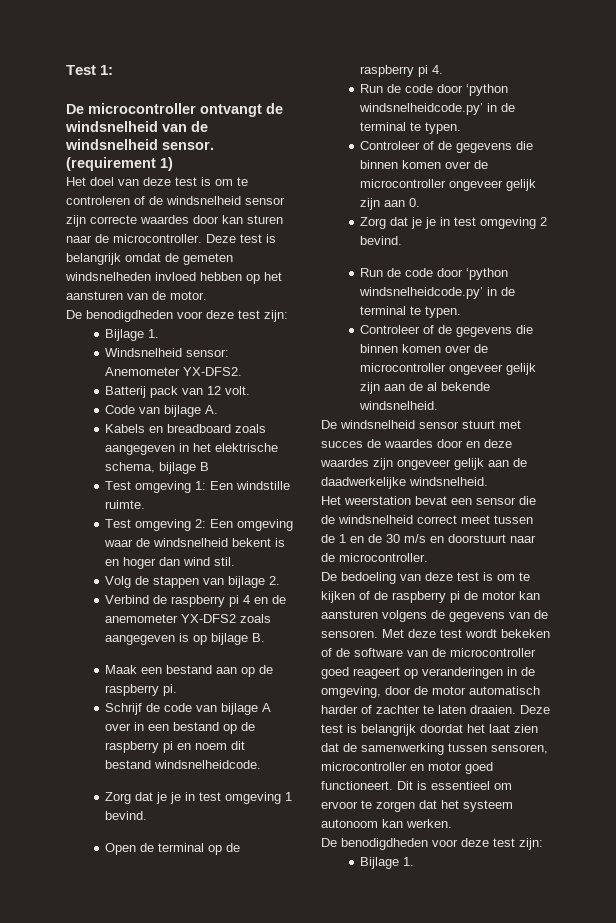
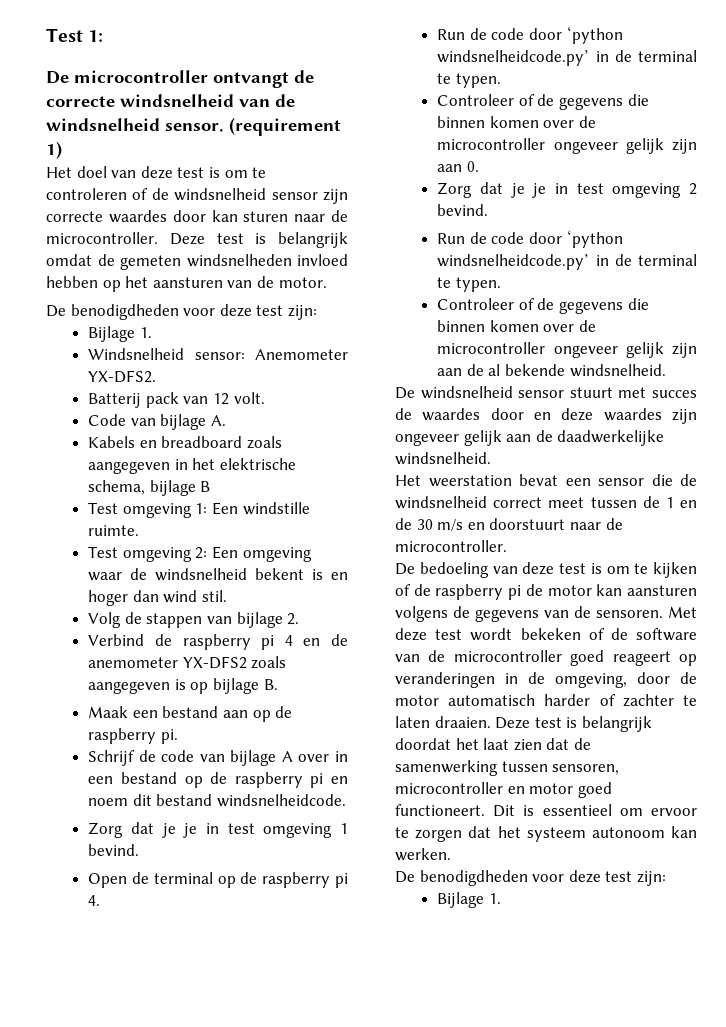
(283, 108) none -> [46,96,115,107] correcte

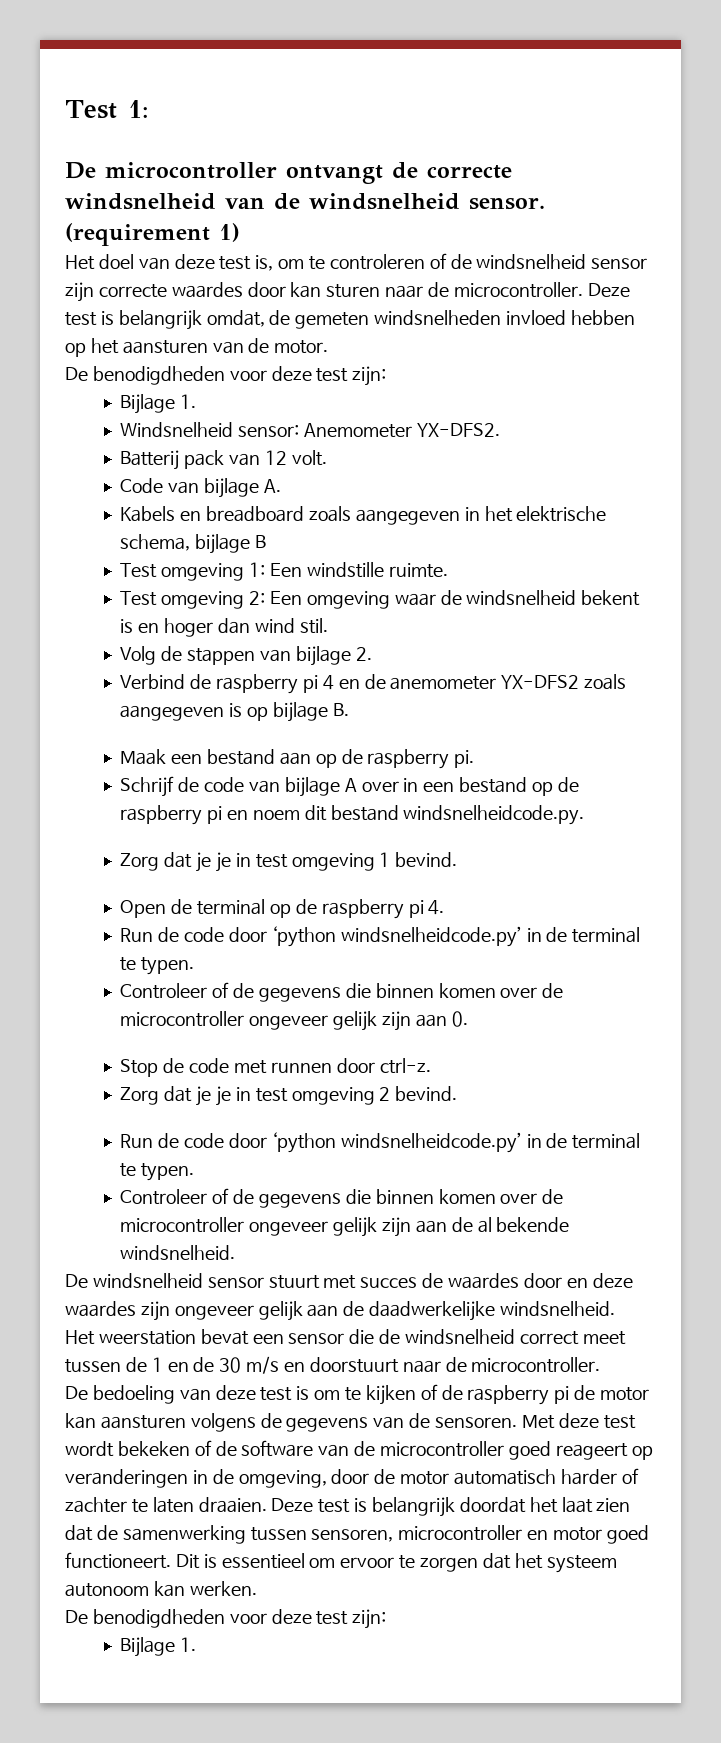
[208,167,220,178] is -> [255,255,274,271] is,
[46,254,92,266] omdat -> [206,310,265,327] omdat,
[217,794,347,807] windsnelheidcode. -> [403,805,585,825] windsnelheidcode.py.
(479, 166) none -> [120,1058,431,1077] // Stop de code met runnen door ctrl-z.

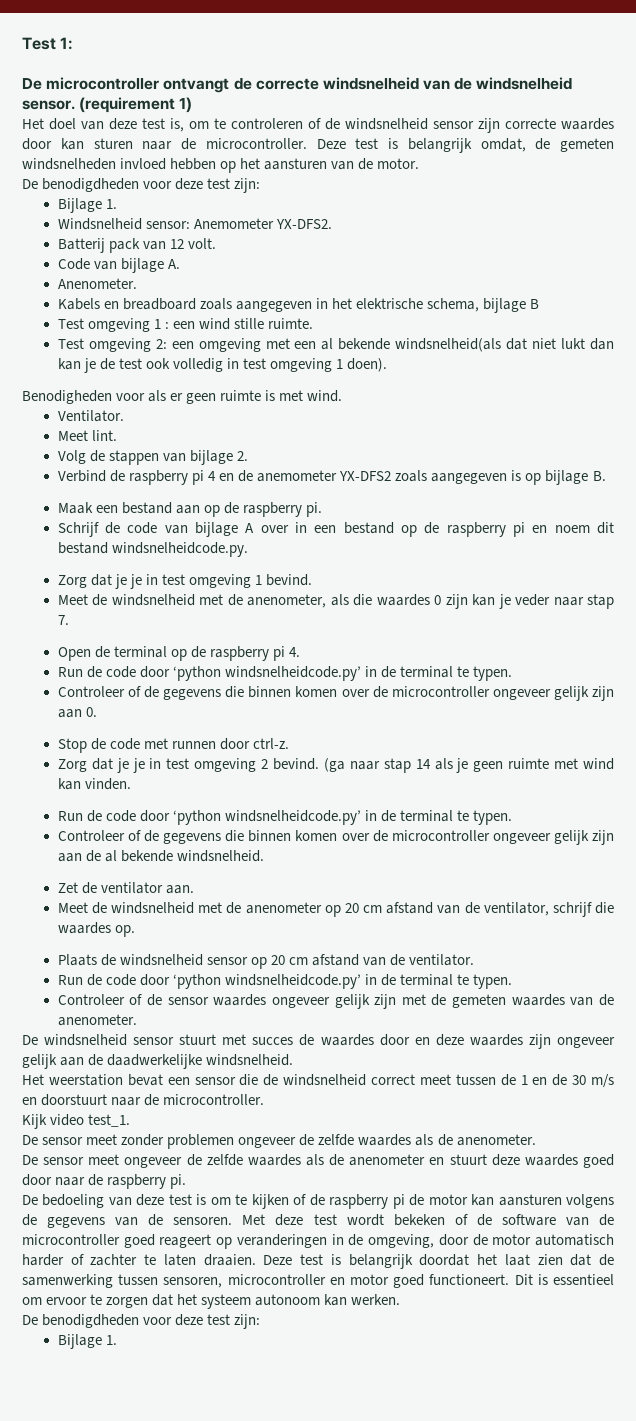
(281, 486) none -> [57,278,137,289] // Anenometer.
[249,562,384,578] 1: Een windstille -> [153,318,265,330] 1 : een wind stille
[269,590,641,609] [120,618,328,637] Een omgeving waar de windsnelheid bekent is en hoger dan wind stil. -> [171,338,614,352] [57,358,388,373] [22,390,343,404] [57,410,124,422] [57,430,117,441] een omgeving met een al bekende windsnelheid(als dat niet lukt dan kan je de test ook volledig in test omgeving 1 doen). // Benodigheden voor als er geen ruimte is met wind. // Ventilator. // Meet lint.
(458, 859) none -> [57,594,614,609] [57,615,69,625] // Meet de windsnelheid met de anenometer, als die waardes 0 zijn kan je veder naar stap 7.
(458, 1093) none -> [323,758,614,773] [57,778,131,790] (ga naar stap 14 als je geen ruimte met wind kan vinden.
(236, 1252) none -> [57,882,194,894] [57,902,614,917] [57,922,135,937] [57,954,475,969] [57,974,513,989] [57,994,614,1009] [57,1014,137,1026] // Zet de ventilator aan. // Meet de windsnelheid met de anenometer op 20 cm afstand van de ventilator, schrijf die waardes op. // Plaats de windsnelheid sensor op 20 cm afstand van de ventilator. // Run de code door ‘python windsnelheidcode.py’ in de terminal te typen. // Controleer of de sensor waardes ongeveer gelijk zijn met de gemeten waardes van de anenometer.
(601, 1365) none -> [22,1114,131,1129] [22,1134,536,1149] [22,1154,615,1168] [22,1174,187,1189] // Kijk video test_1. // De sensor meet zonder problemen ongeveer de zelfde waardes als de anenometer. // De sensor meet ongeveer de zelfde waardes als de anenometer en stuurt deze waardes goed door naar de raspberry pi.

